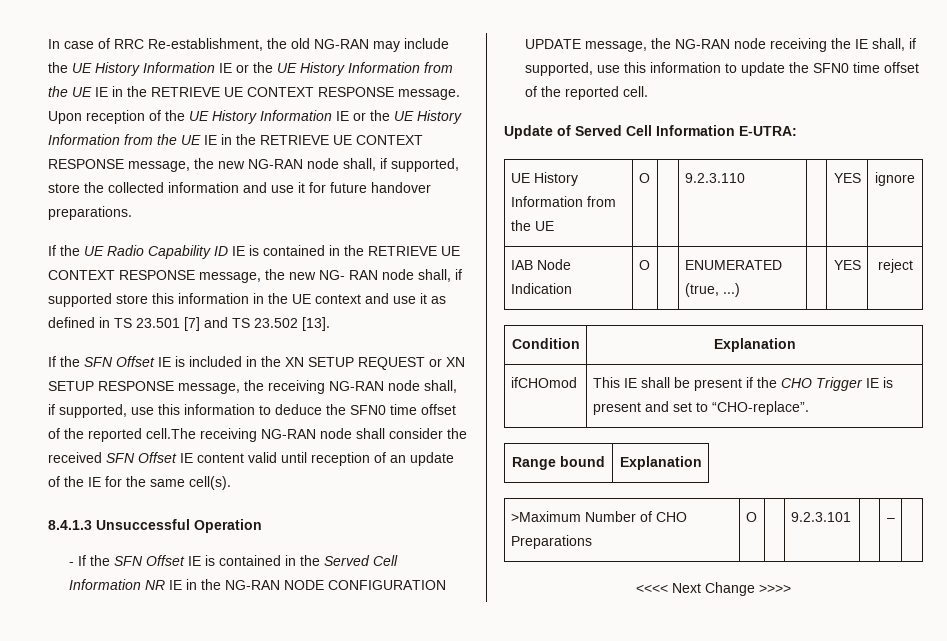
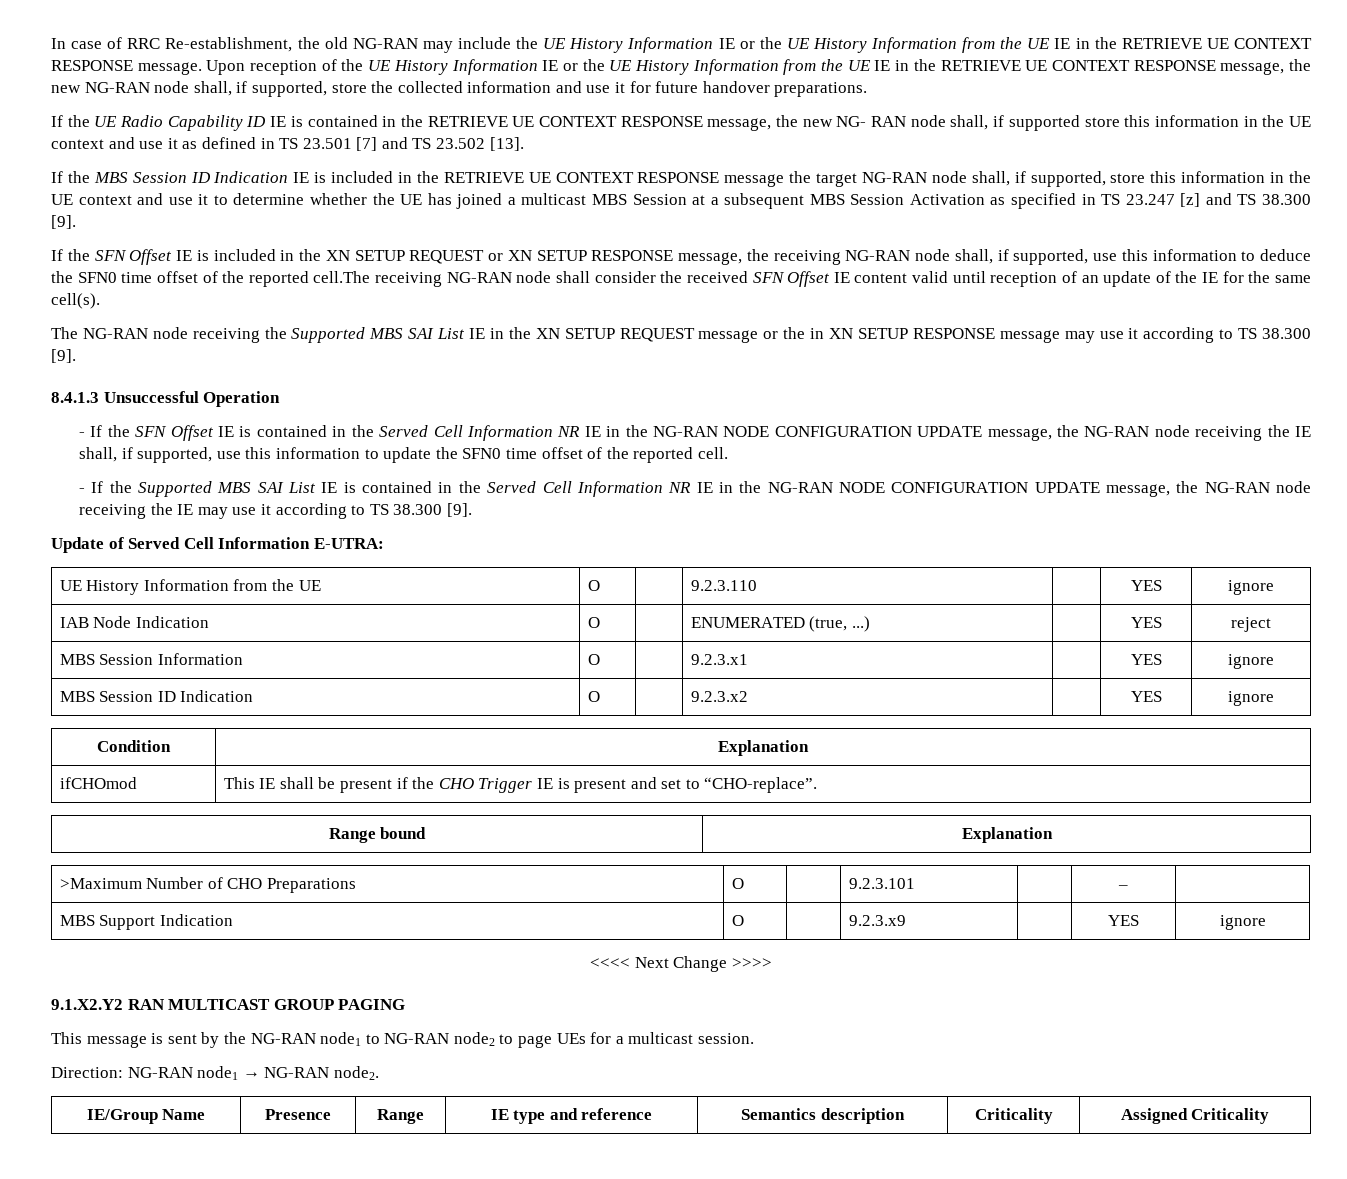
(330, 324) none -> [51,171,1312,187] [51,193,1311,209] [51,215,76,229] // If the MBS Session ID Indication IE is included in the RETRIEVE UE CONTEXT RESPONSE message the target NG-RAN node shall, if supported, store this information in the UE context and use it to determine whether the UE has joined a multicast MBS Session at a subsequent MBS Session Activation as specified in TS 23.247 [z] and TS 38.300 [9].
(231, 483) none -> [51,327,1311,343] [51,349,76,363] // The NG-RAN node receiving the Supported MBS SAI List IE in the XN SETUP REQUEST message or the in XN SETUP RESPONSE message may use it according to TS 38.300 [9].
(649, 91) none -> [79,481,1312,497] [79,503,472,519] // - If the Supported MBS SAI List IE is contained in the Served Cell Information NR IE in the NG-RAN NODE CONFIGURATION UPDATE message, the NG-RAN node receiving the IE may use it according to TS 38.300 [9].
(913, 266) none -> [59,653,243,665] [587,654,600,665] [690,654,748,665] [1130,654,1162,665] [1228,654,1274,669] [59,690,254,702] [587,691,600,702] [690,691,748,702] [1130,691,1162,702] [1228,691,1274,706] // MBS Session Information | O | | 9.2.3.x1 | | YES | ignore // MBS Session ID Indication | O | | 9.2.3.x2 | | YES | ignore
[636,582,791,596] // <<<< Next Change >>>> -> [59,914,233,930] [731,915,744,926] [848,915,906,926] [1108,915,1139,926] [1219,915,1266,930] [590,956,772,972] [51,999,406,1010] [51,1032,755,1048] [51,1066,379,1080] [86,1109,206,1124] [265,1109,331,1120] [377,1109,424,1124] [490,1108,653,1124] [741,1108,905,1124] [974,1108,1053,1124] [1120,1108,1270,1124] // MBS Support Indication | O | | 9.2.3.x9 | | YES | ignore // <<<< Next Change >>>> // 9.1.X2.Y2 RAN MULTICAST GROUP PAGING // This message is sent by the NG-RAN node1 to NG-RAN node2 to page UEs for a multicast session. // Direction: NG-RAN node1 → NG-RAN node2. // IE/Group Name | Presence | Range | IE type and reference | Semantics description | Criticality | Assigned Criticality

